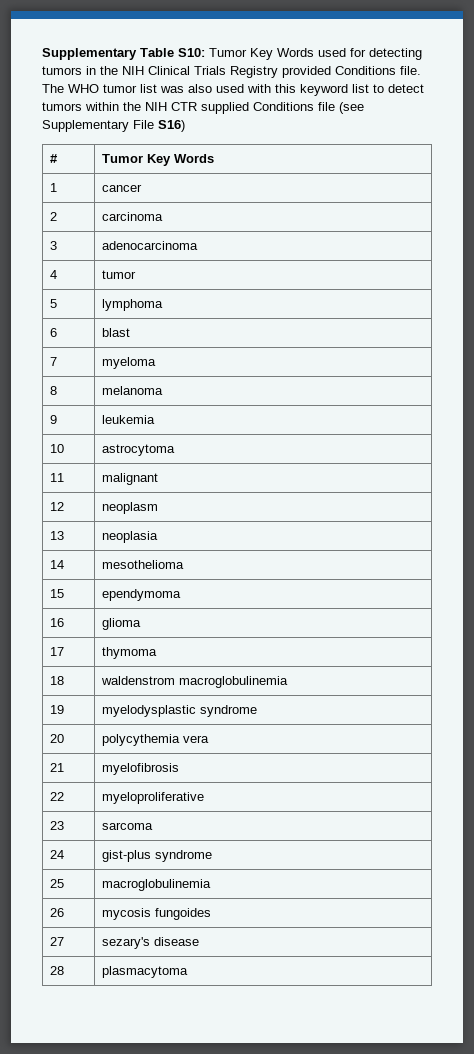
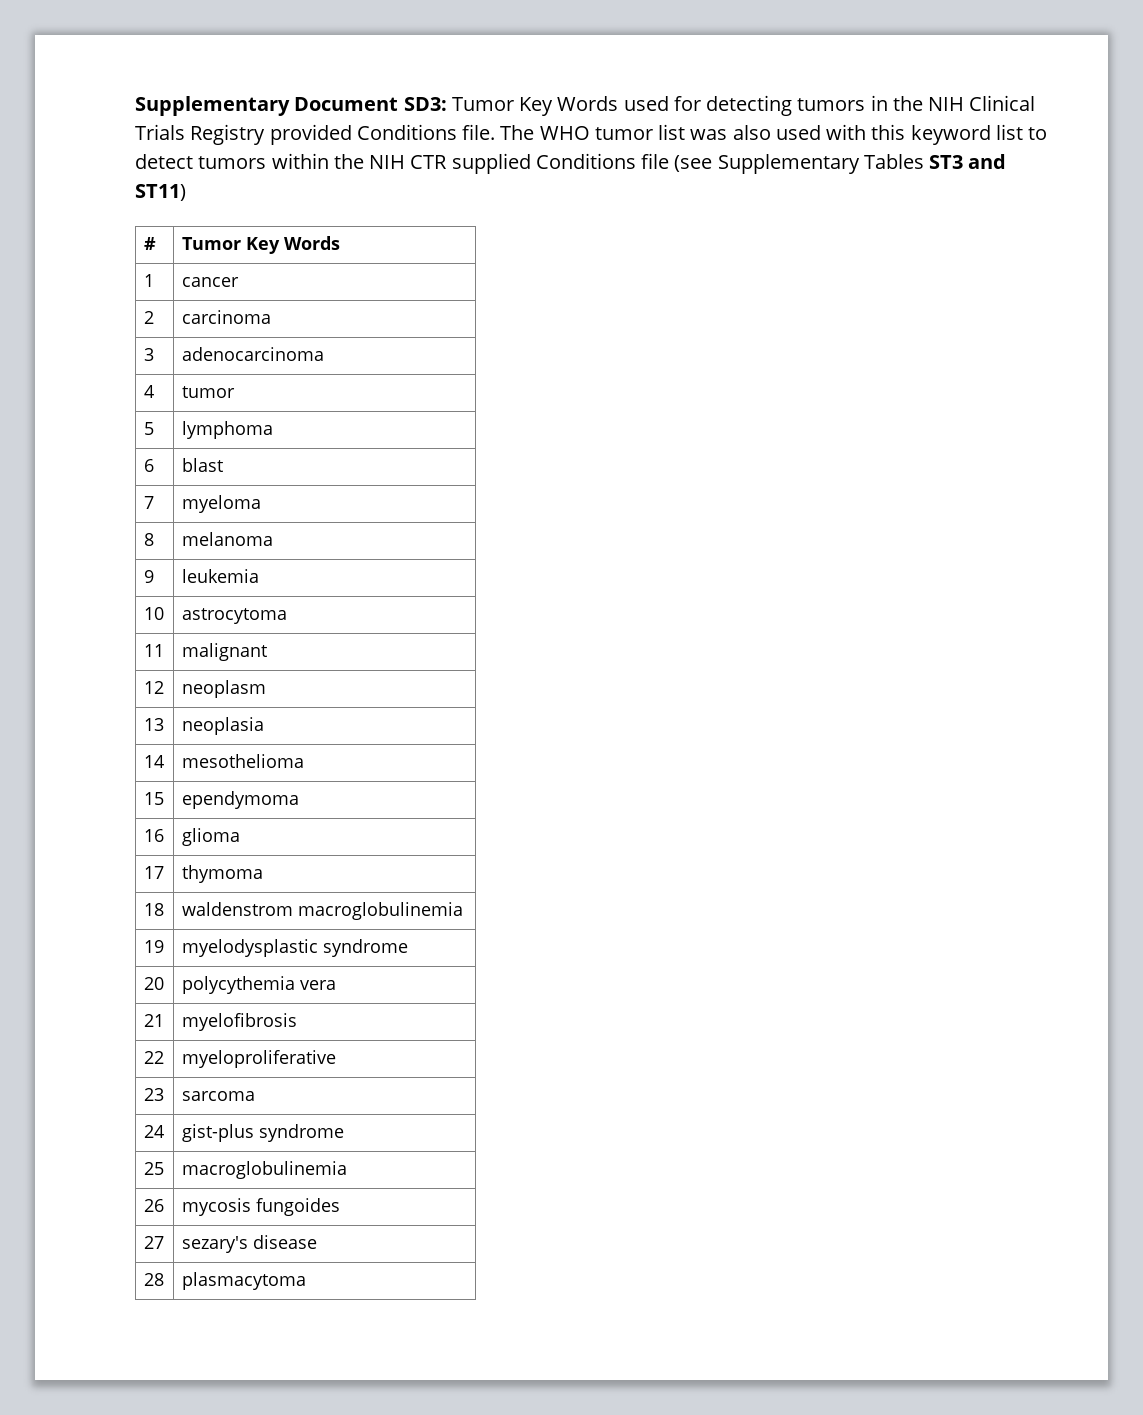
[42,48,205,60] Supplementary Table S10: -> [135,96,447,116] Supplementary Document SD3:
[133,120,185,132] File S16) -> [863,154,1007,169] [135,184,186,201] Tables ST3 and ST11)

